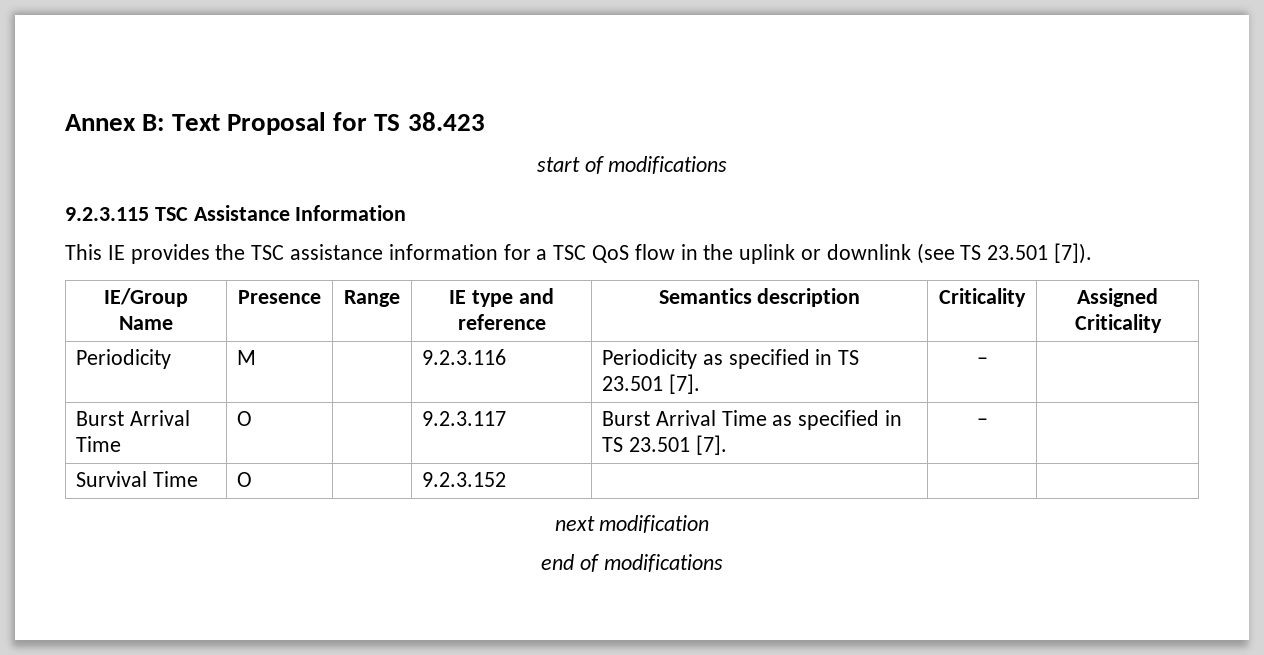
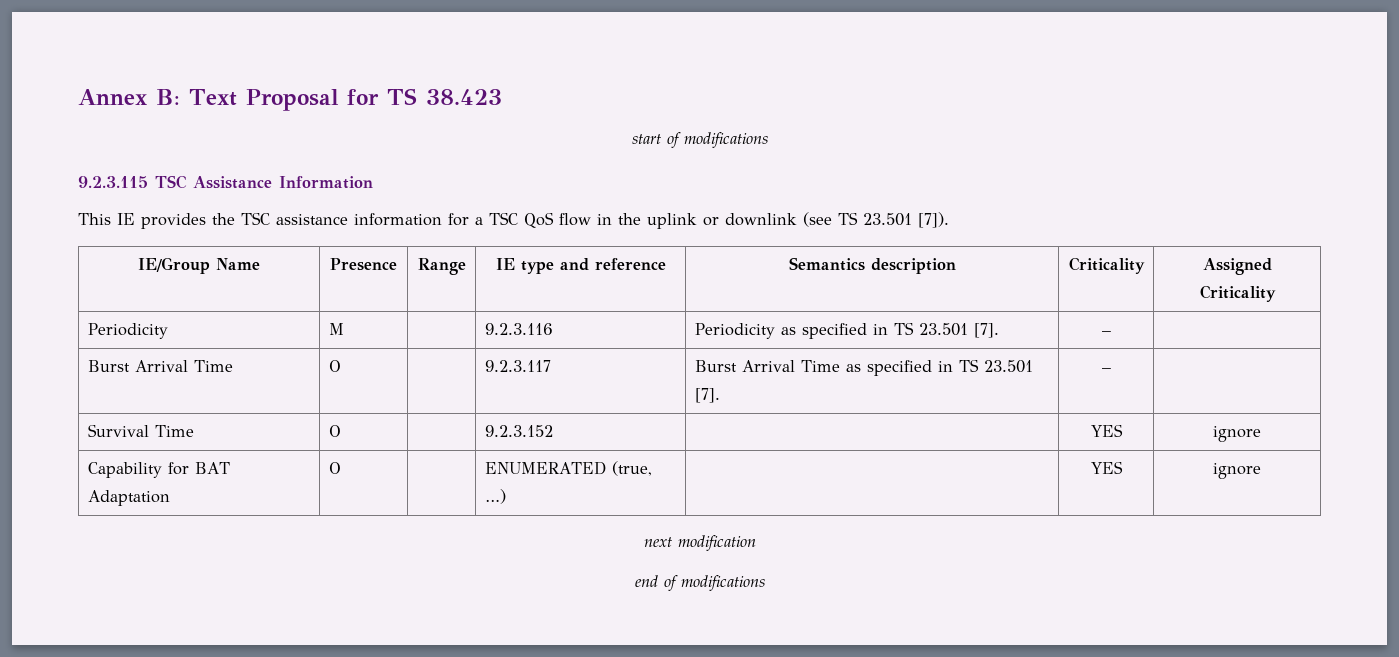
(507, 479) | -> [1090,424,1123,437] [1213,426,1261,442] [87,462,230,478] [87,490,170,506] [328,462,341,474] [484,461,652,476] [484,489,506,504] [1090,461,1123,474] [1213,463,1261,479] YES | ignore // Capability for BAT Adaptation | O | | ENUMERATED (true, …) | | YES | ignore

